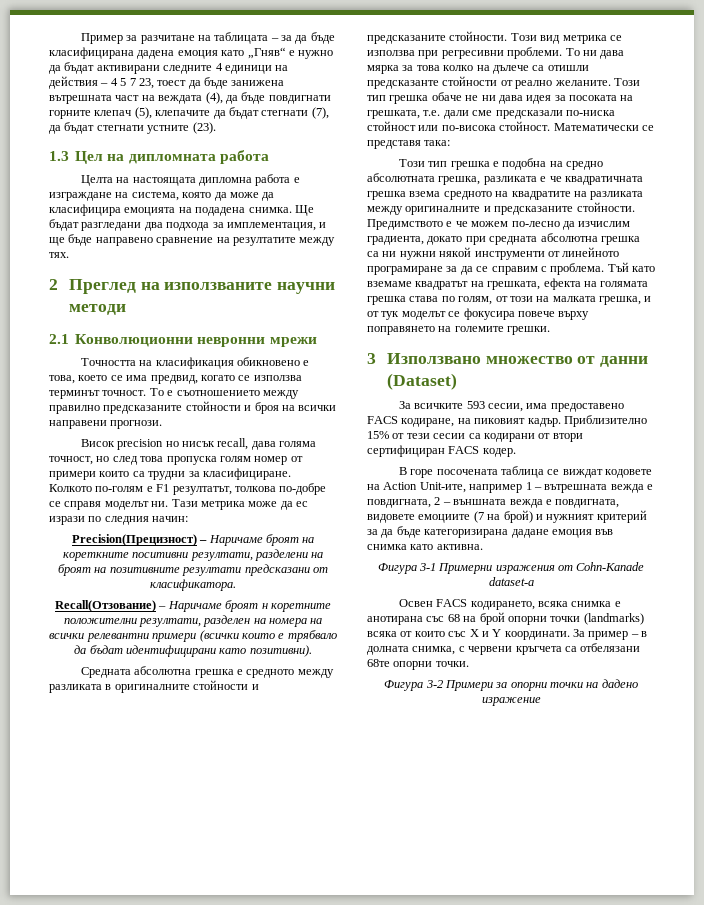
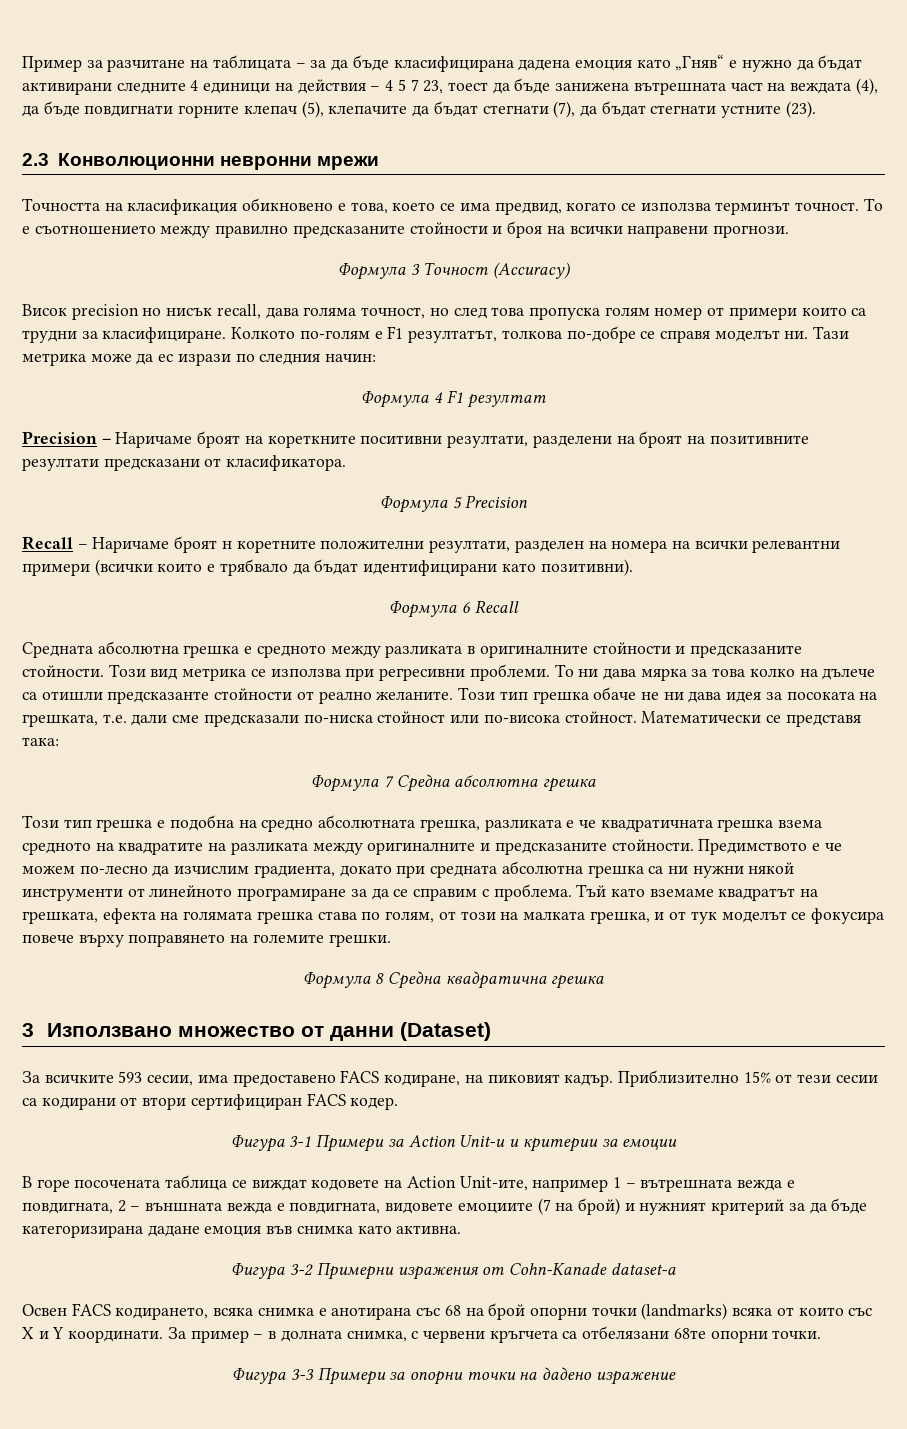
[49,150,269,164] [80,174,300,186] [49,192,275,201] [49,204,314,216] [49,219,327,231] [49,234,336,246] [49,252,69,258] [49,279,336,294] [68,304,126,315] [49,334,69,344] 1.3 Цел на дипломната работа // Целта на настоящата дипломна работа е изграждане на система, която да може да класифицира емоцията на подадена снимка. Ще бъдат разгледани два подхода за имплементация, и ще бъде направено сравнение на резултатите между тях. // 2 Преглед на използваните научни методи // 2.1 -> [22,153,49,166] 2.3
(163, 424) none -> [337,262,571,280] // Формула 3 Точност (Accuracy)
[71,534,197,546] Precision(Прецизност) -> [361,390,546,408] [22,431,97,444] Формула 4 F1 резултат // Precision
[55,600,157,612] Recall(Отзование) -> [379,495,529,513] [22,536,73,550] Формула 5 Precision // Recall
(312, 651) none -> [389,600,519,618] // Формула 6 Recall
(451, 143) none -> [311,774,596,792] // Формула 7 Средна абсолютна грешка
(551, 330) none -> [302,971,605,989] // Формула 8 Средна квадратична грешка
(516, 452) none -> [230,1134,678,1152] // Фигура 3-1 Примери за Action Unit-и и критерии за емоции
[418,563,436,571] 3-1 -> [290,1264,314,1276] 3-2
[425,680,443,688] 3-2 -> [290,1369,314,1380] 3-3

